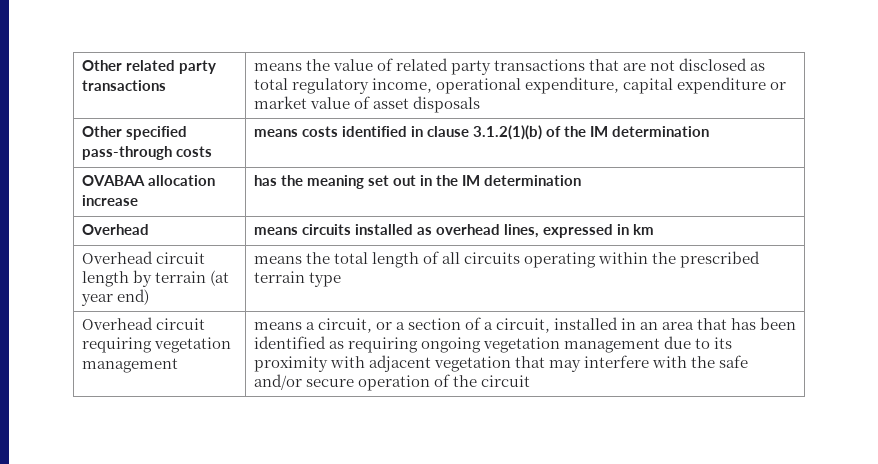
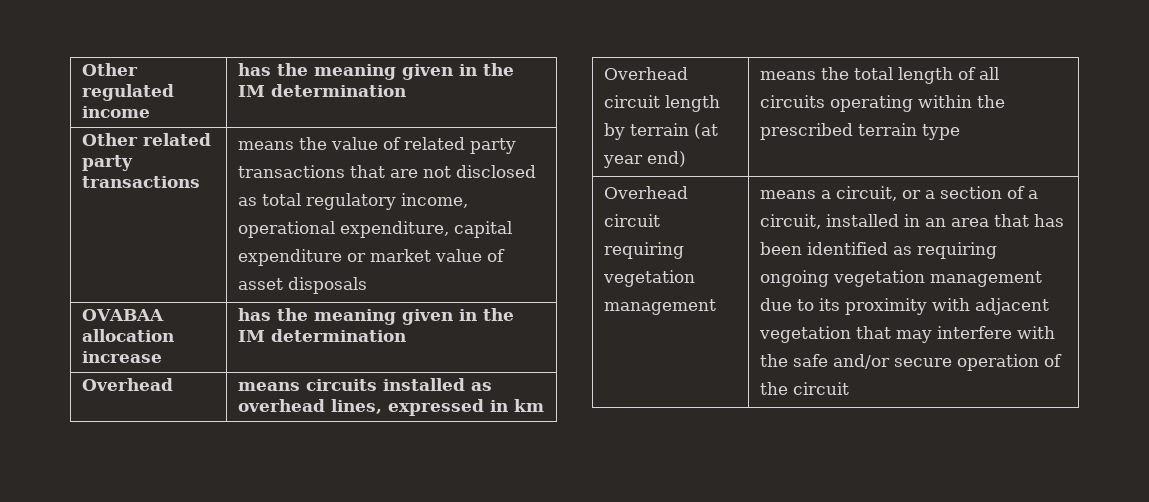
[81,60,122,71] Other -> [82,63,139,76] [82,84,175,101] [82,106,151,118] [238,63,515,80] [238,84,407,97] [82,133,139,146] Other regulated income | has the meaning given in the IM determination // Other
[81,126,187,140] [81,146,212,160] [253,125,710,140] // Other specified pass-through costs | means costs identified in clause 3.1.2(1)(b) of the IM determination -> (368, 285) none
[367,175,416,186] set out -> [402,309,454,325] given

